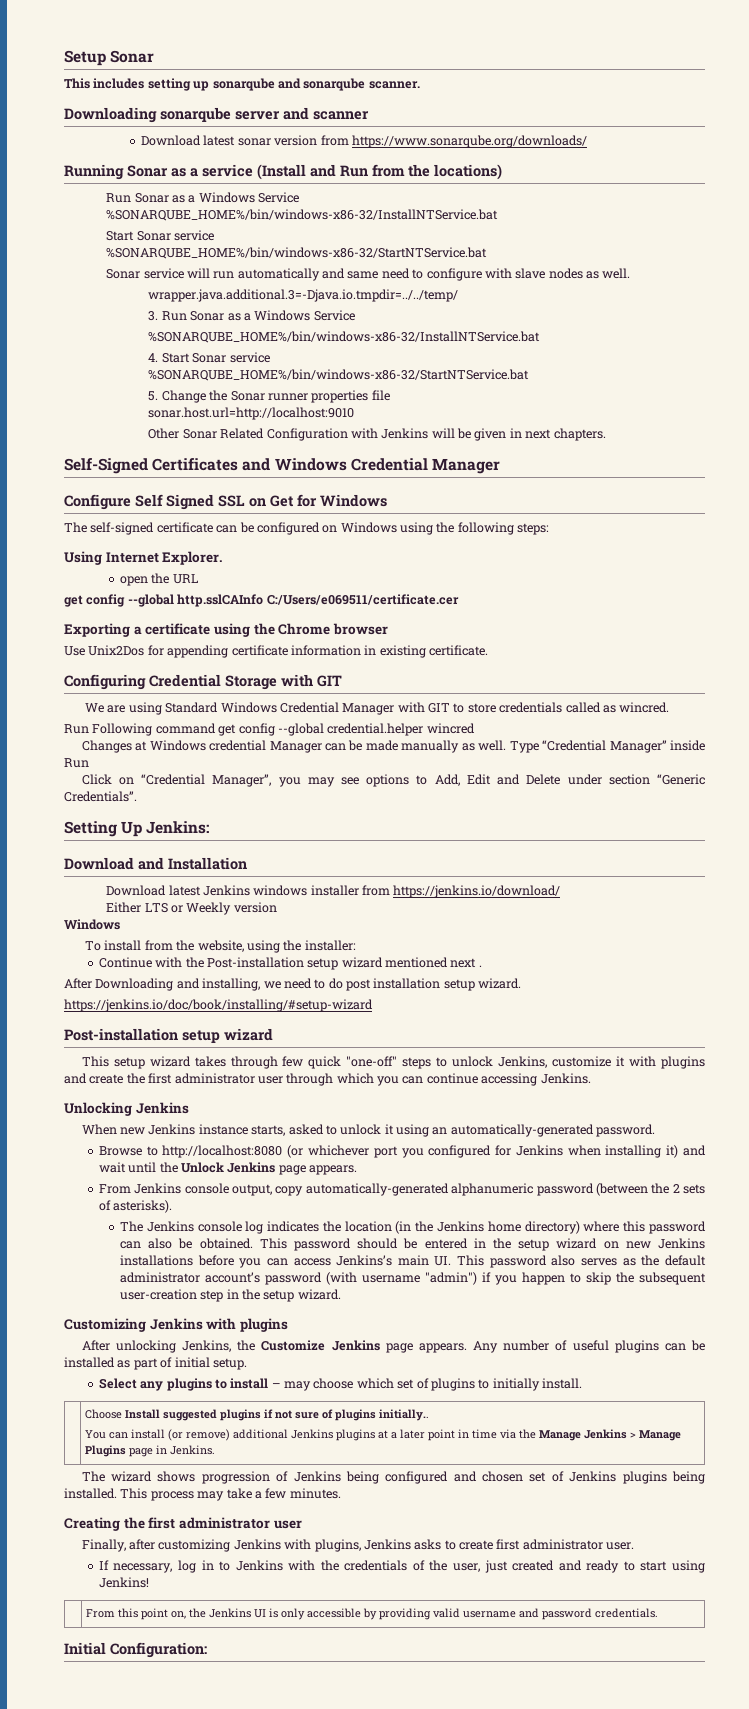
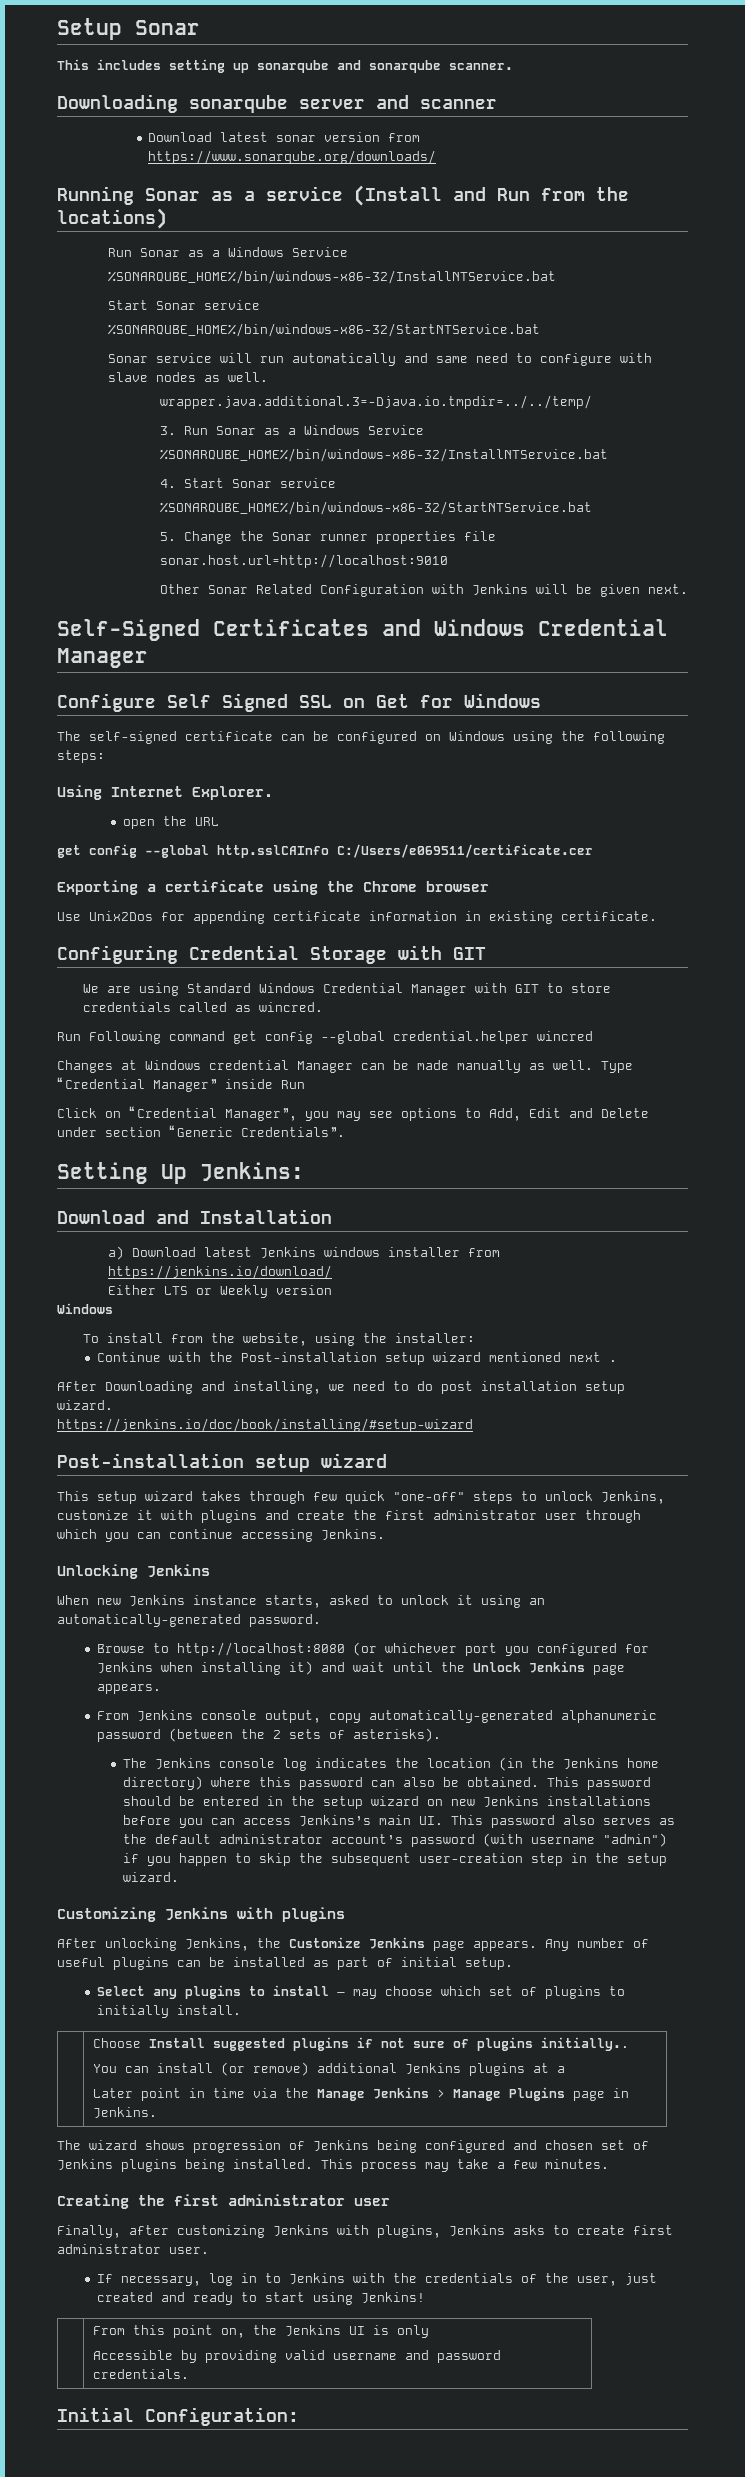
[509,428,606,441] in next chapters. -> [647,584,688,594] next.
(247, 863) none -> [108,1246,125,1260] a)
[400,1429,426,1439] later -> [92,2088,133,2098] // Later
[307,1608,362,1618] accessible -> [92,2350,173,2360] // Accessible

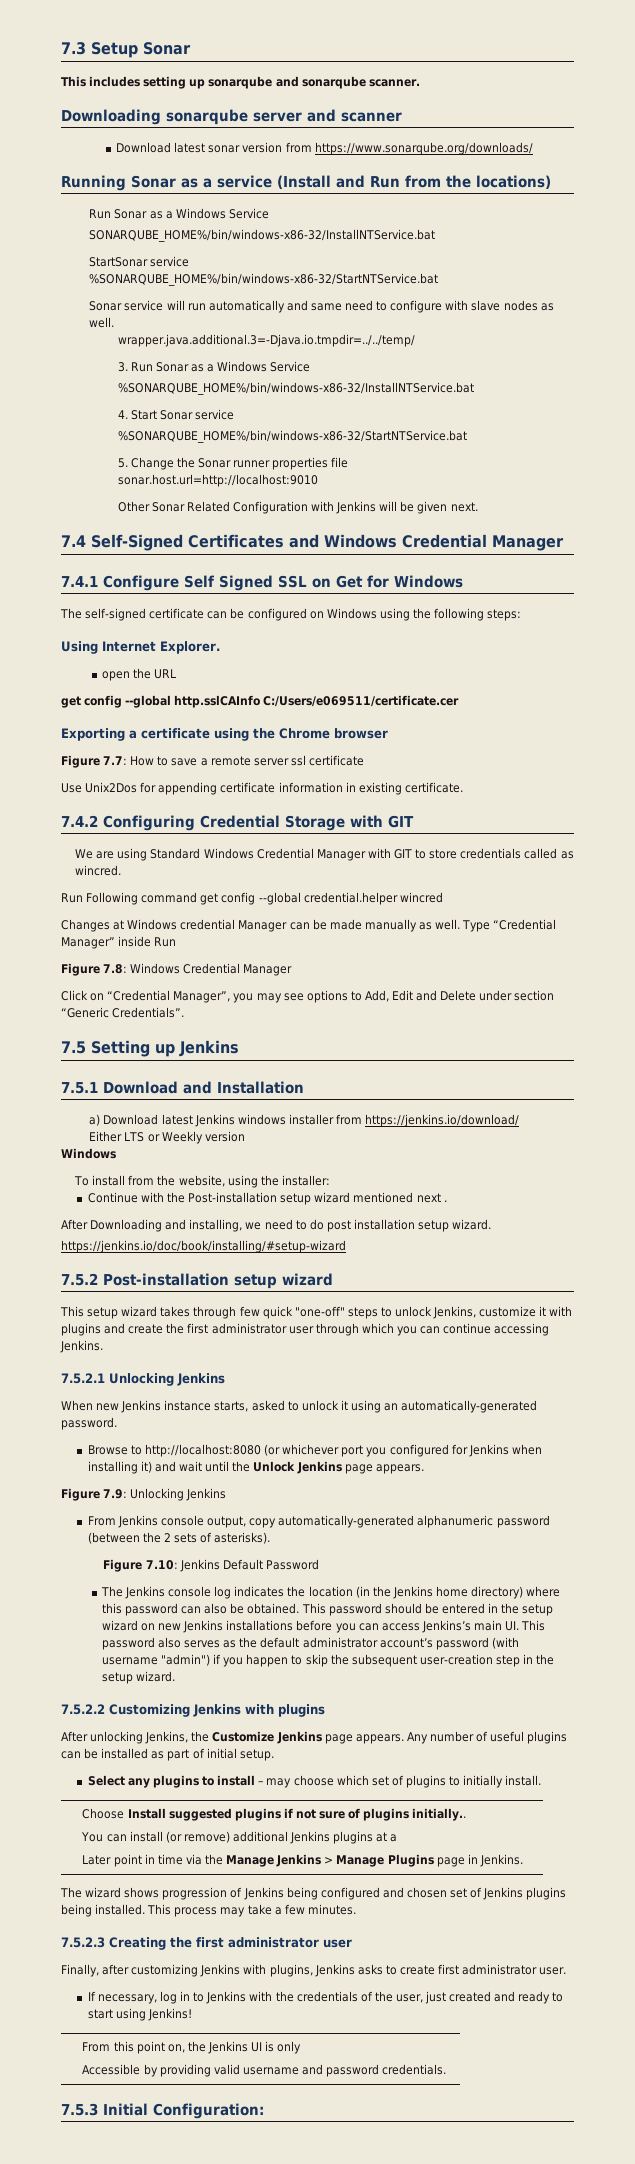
(57, 29) none -> [61,42,86,55] 7.3
[108,270,557,284] [108,300,197,310] %SONARQUBE_HOME%/bin/windows-x86-32/InstallNTService.bat // Start Sonar -> [89,229,436,242] [89,257,149,267] SONARQUBE_HOME%/bin/windows-x86-32/InstallNTService.bat // StartSonar
(688, 589) none -> [61,535,86,547] 7.4
(148, 658) none -> [61,576,98,587] 7.4.1
(489, 886) none -> [61,755,364,768] // Figure 7.7: How to save a remote server ssl certificate
(657, 916) none -> [61,815,98,827] 7.4.2
(305, 1084) none -> [61,963,293,976] // Figure 7.8: Windows Credential Manager
[57,1162,304,1184] Setting Up Jenkins: // -> [61,1040,239,1057] [61,1082,98,1094] 7.5 Setting up Jenkins // 7.5.1
(473, 1425) none -> [61,1273,98,1286] 7.5.2
(385, 1534) none -> [61,1373,105,1384] 7.5.2.1
(162, 1689) none -> [61,1488,227,1501] // Figure 7.9: Unlocking Jenkins
(442, 1735) none -> [103,1559,319,1572] // Figure 7.10: Jenkins Default Password
(179, 1877) none -> [61,1704,105,1715] 7.5.2.2
(609, 2164) none -> [61,1937,105,1948] 7.5.2.3
(189, 2374) none -> [61,2103,98,2116] 7.5.3

